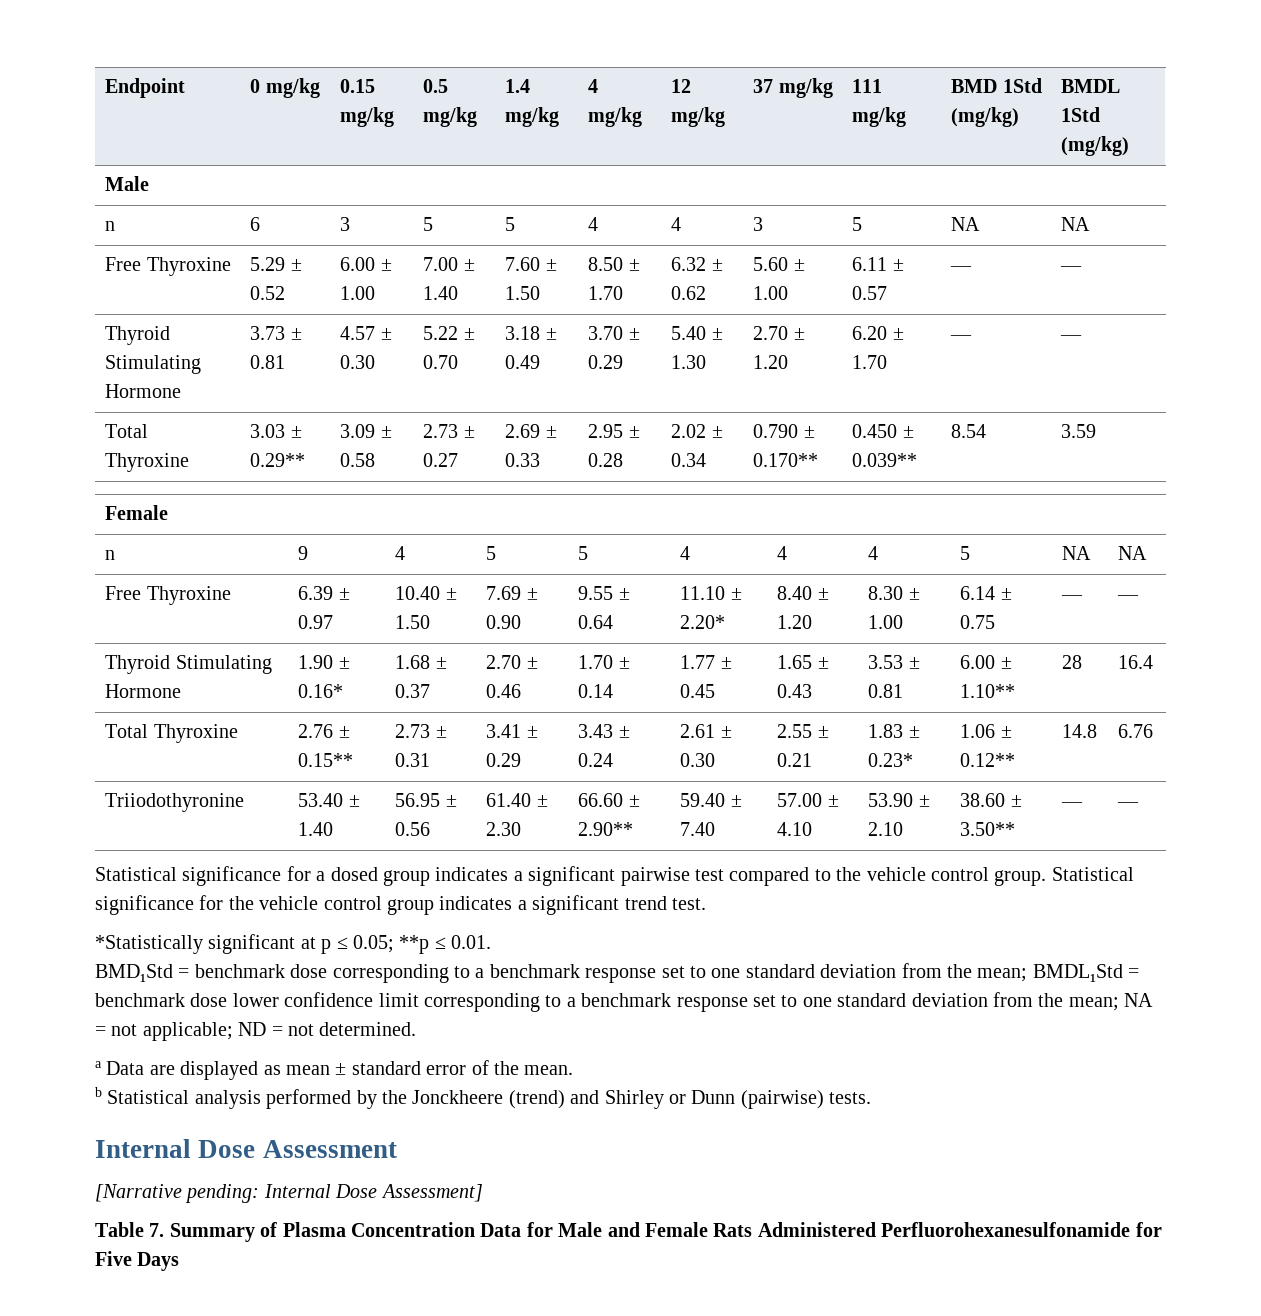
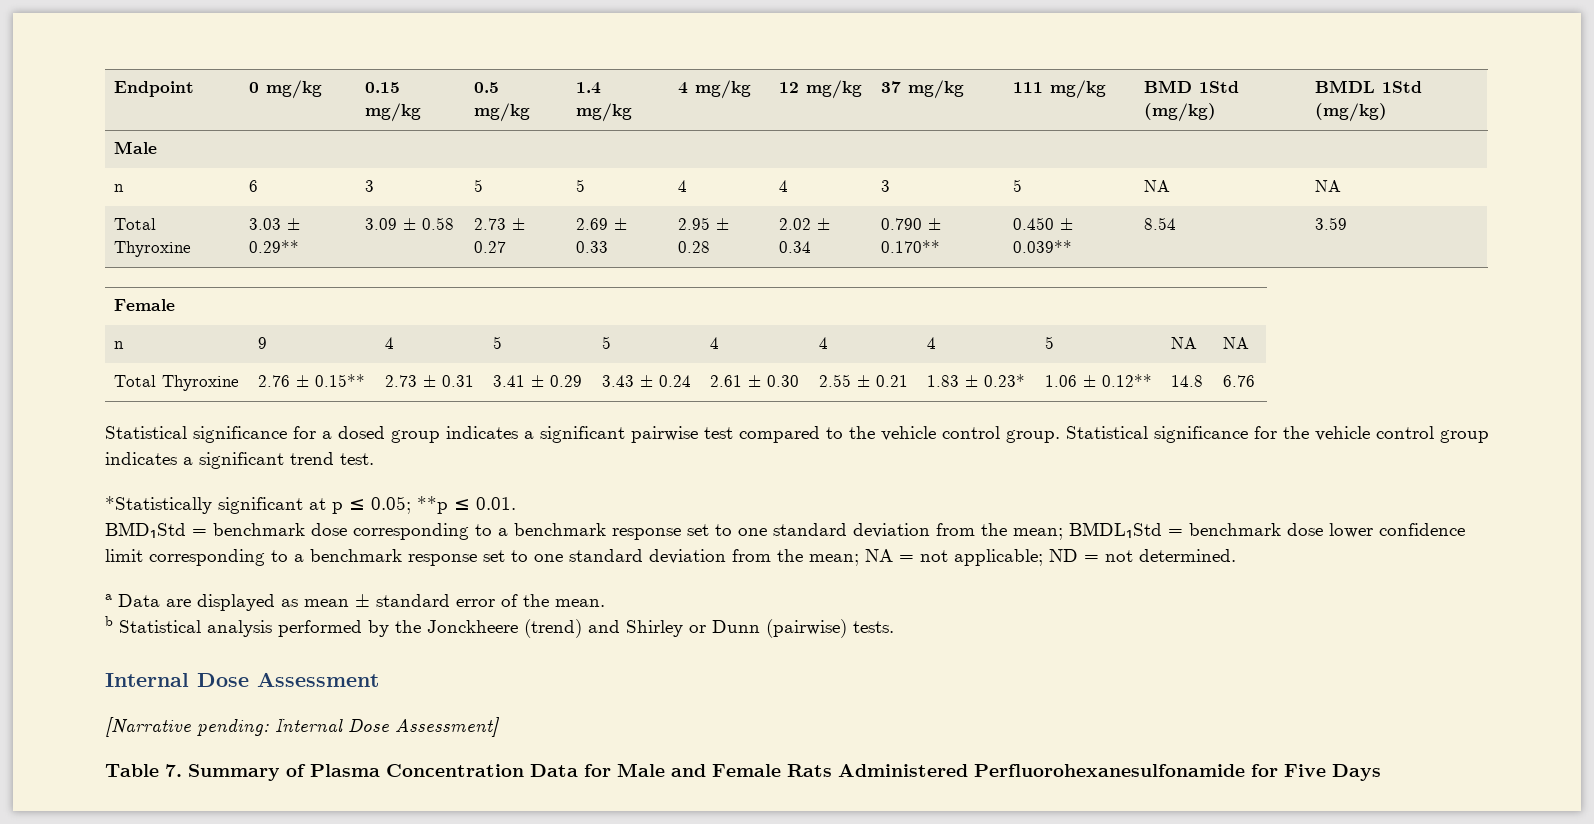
[105,257,231,276] [250,257,302,271] [250,286,286,300] [340,257,392,271] [340,286,376,300] [423,257,475,271] [423,286,459,300] [505,257,557,271] [505,286,541,300] [588,257,640,271] [588,286,624,300] [671,257,723,271] [671,286,707,300] [753,257,805,271] [753,286,789,300] [852,257,904,271] [852,286,888,300] [950,266,973,271] [1060,266,1083,271] [105,326,171,345] [105,355,202,374] [105,384,182,398] [250,326,302,340] [250,355,286,369] [340,326,392,340] [340,355,376,369] [423,326,475,340] [423,355,459,369] [505,326,557,340] [505,355,541,369] [588,326,640,340] [588,355,624,369] [671,326,723,340] [671,355,707,369] [753,326,805,340] [753,355,789,369] [852,326,904,340] [852,355,888,369] [950,335,973,340] [1060,335,1083,340] // Free Thyroxine | 5.29 ± 0.52 | 6.00 ± 1.00 | 7.00 ± 1.40 | 7.60 ± 1.50 | 8.50 ± 1.70 | 6.32 ± 0.62 | 5.60 ± 1.00 | 6.11 ± 0.57 | — | — // Thyroid Stimulating Hormone | 3.73 ± 0.81 | 4.57 ± 0.30 | 5.22 ± 0.70 | 3.18 ± 0.49 | 3.70 ± 0.29 | 5.40 ± 1.30 | 2.70 ± 1.20 | 6.20 ± 1.70 | — | — -> (1342, 186) none
[105,586,231,605] [298,586,350,600] [298,615,334,629] [395,586,457,600] [395,615,431,629] [486,586,538,600] [486,615,522,629] [578,586,630,600] [578,615,614,629] [680,586,742,600] [680,615,726,629] [777,586,829,600] [777,615,813,629] [868,586,920,600] [868,615,904,629] [960,586,1012,600] [960,615,996,629] [1061,595,1084,600] [1117,595,1140,600] [105,655,272,674] [105,684,182,698] [298,655,350,669] [298,684,344,698] [395,655,447,669] [395,684,431,698] [486,655,538,669] [486,684,522,698] [578,655,630,669] [578,684,614,698] [680,655,732,669] [680,684,716,698] [777,655,829,669] [777,684,813,698] [868,655,920,669] [868,684,904,698] [960,655,1012,669] [960,684,1016,698] [1062,655,1083,669] [1118,655,1154,669] // Free Thyroxine | 6.39 ± 0.97 | 10.40 ± 1.50 | 7.69 ± 0.90 | 9.55 ± 0.64 | 11.10 ± 2.20* | 8.40 ± 1.20 | 8.30 ± 1.00 | 6.14 ± 0.75 | — | — // Thyroid Stimulating Hormone | 1.90 ± 0.16* | 1.68 ± 0.37 | 2.70 ± 0.46 | 1.70 ± 0.14 | 1.77 ± 0.45 | 1.65 ± 0.43 | 3.53 ± 0.81 | 6.00 ± 1.10** | 28 | 16.4 -> (1250, 343) none
[105,793,245,812] [298,793,360,807] [298,822,334,836] [395,793,457,807] [395,822,431,836] [486,793,548,807] [486,822,522,836] [578,793,640,807] [578,822,634,836] [680,793,742,807] [680,822,716,836] [777,793,839,807] [777,822,813,836] [868,793,930,807] [868,822,904,836] [960,793,1022,807] [960,822,1016,836] [1061,802,1084,807] [1117,802,1140,807] // Triiodothyronine | 53.40 ± 1.40 | 56.95 ± 0.56 | 61.40 ± 2.30 | 66.60 ± 2.90** | 59.40 ± 7.40 | 57.00 ± 4.10 | 53.90 ± 2.10 | 38.60 ± 3.50** | — | — -> (1256, 381) none

